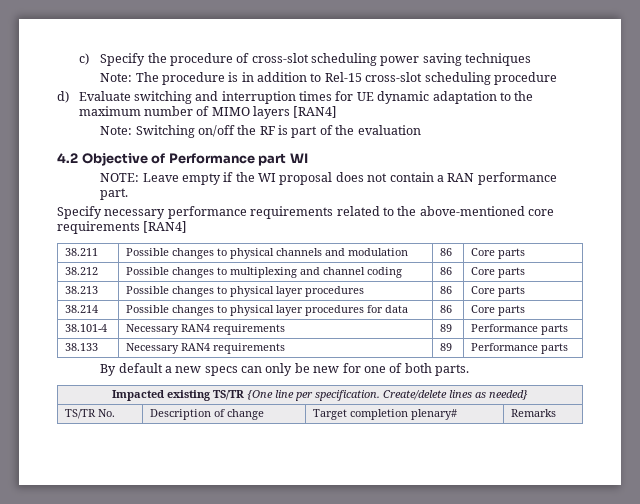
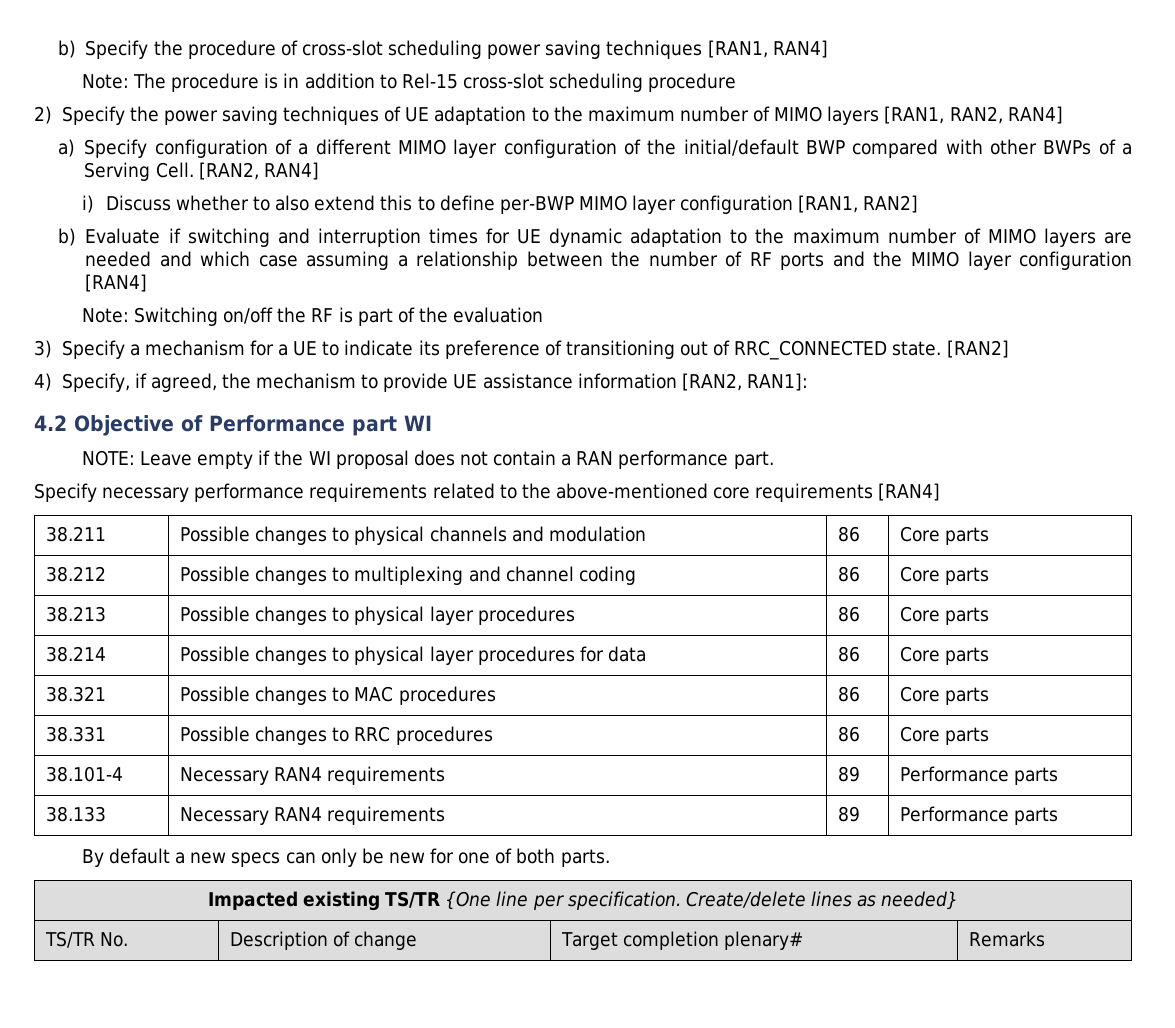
[78,53,89,65] c) -> [57,40,76,58] b)
(532, 59) none -> [707,40,828,58] [RAN1, RAN4]
[57,91,131,103] d) Evaluate -> [34,106,1063,125] [57,139,1133,158] [84,162,319,181] [81,195,919,214] [57,228,181,246] 2) Specify the power saving techniques of UE adaptation to the maximum number of MIMO layers [RAN1, RAN2, RAN4] // a) Specify configuration of a different MIMO layer configuration of the initial/default BWP compared with other BWPs of a Serving Cell. [RAN2, RAN4] // i) Discuss whether to also extend this to define per-BWP MIMO layer configuration [RAN1, RAN2] // b) Evaluate if
(291, 112) none -> [1104,232,1133,244] [85,251,1132,270] are needed and which case assuming a relationship between the number of RF ports and the MIMO layer configuration
(421, 130) none -> [34,340,1009,360] [34,373,808,392] // 3) Specify a mechanism for a UE to indicate its preference of transitioning out of RRC_CONNECTED state. [RAN2] // 4) Specify, if agreed, the mechanism to provide UE assistance information [RAN2, RAN1]:
(526, 310) none -> [46,686,107,702] [180,686,496,705] [838,686,861,702] [900,686,990,705] [46,726,107,742] [180,726,493,745] [838,726,861,742] [900,726,990,745] // 38.321 | Possible changes to MAC procedures | 86 | Core parts // 38.331 | Possible changes to RRC procedures | 86 | Core parts

